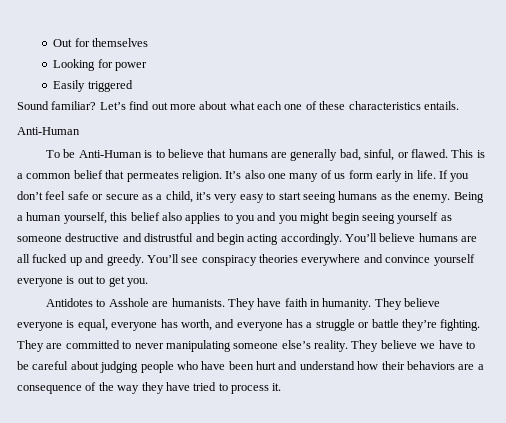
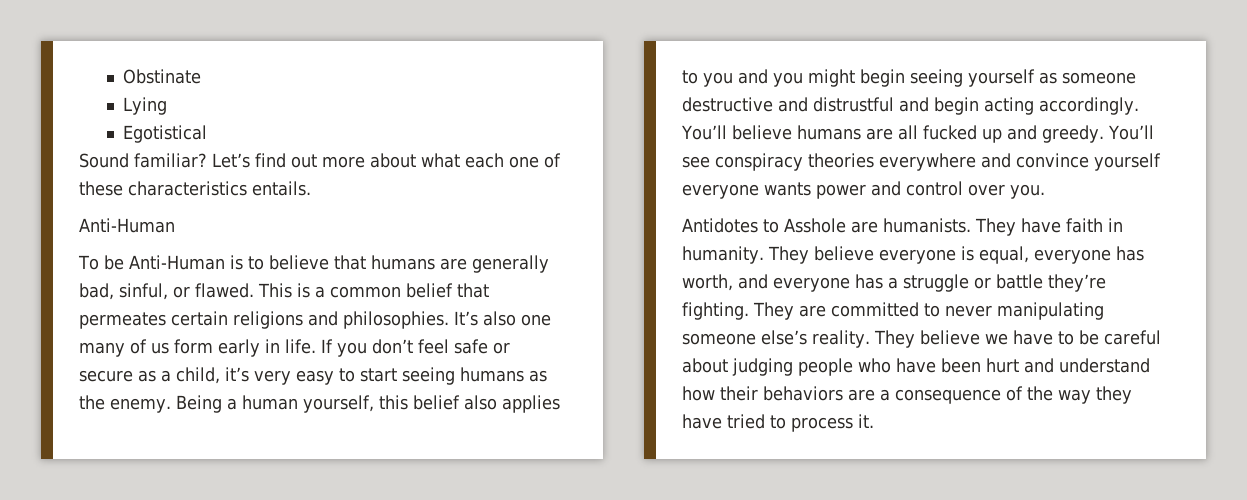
[53,38,149,47] [53,59,148,71] [53,80,133,92] Out for themselves // Looking for power // Easily triggered -> [122,69,201,84] [122,97,167,115] [122,125,207,143] Obstinate // Lying // Egotistical
[181,170,222,182] religion. -> [171,311,449,329] certain religions and philosophies.
[66,276,125,287] is out to get -> [764,181,1005,199] wants power and control over

